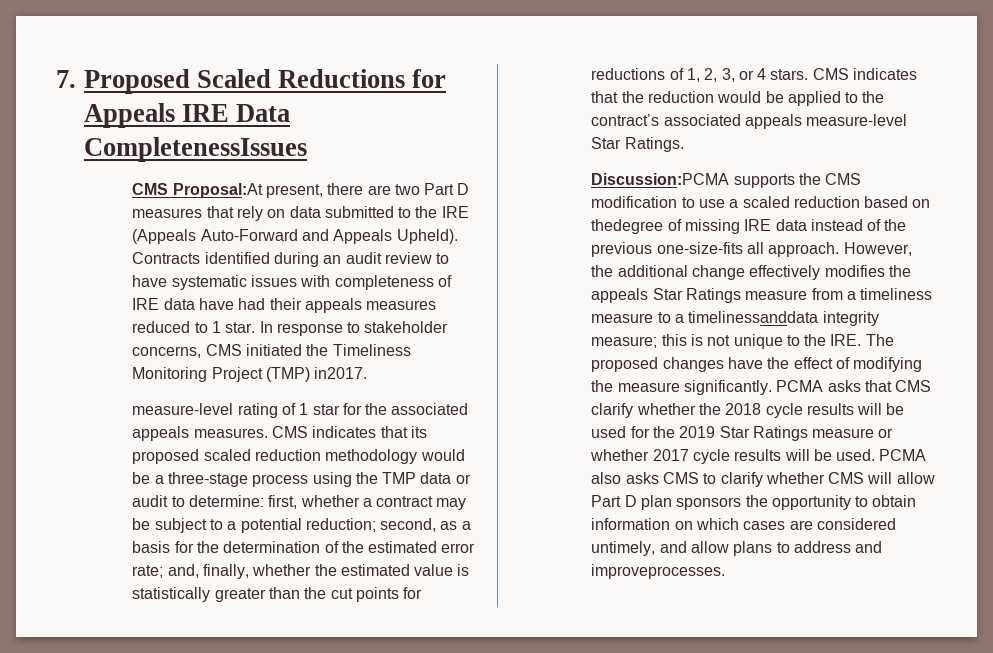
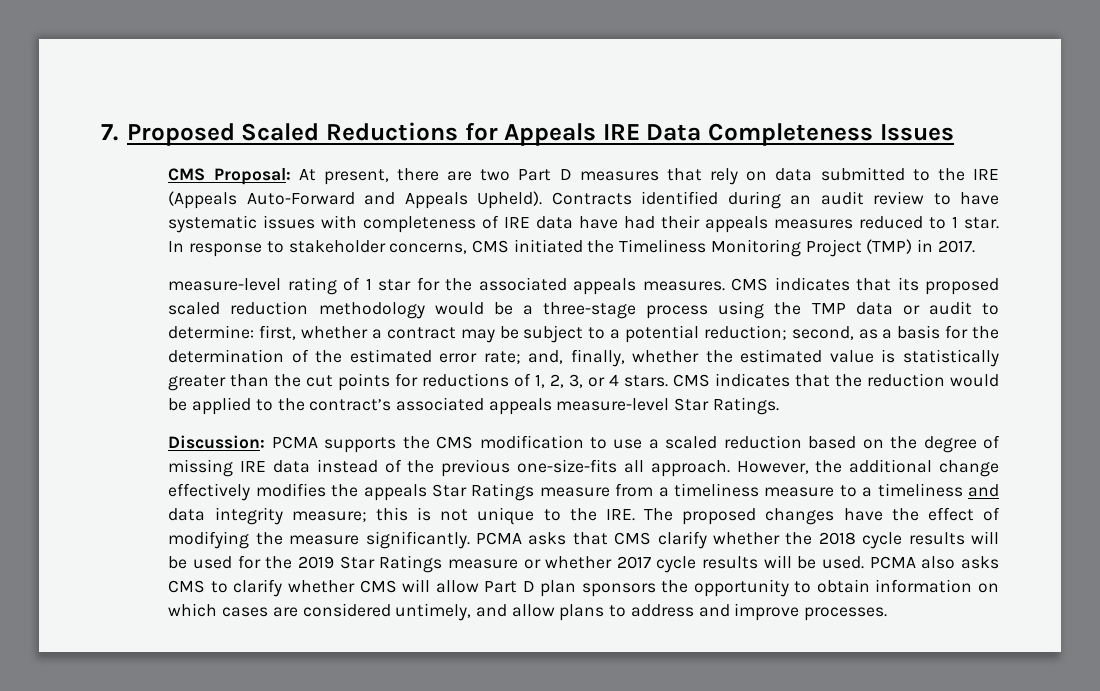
[84,137,307,162] [132,183,263,198] CompletenessIssues // CMS Proposal:At -> [708,123,954,146] [168,168,316,185] Completeness Issues // CMS Proposal: At
[314,367,368,379] in2017. -> [917,239,975,253] in 2017.
[591,173,730,185] Discussion:PCMA -> [168,435,318,449] Discussion: PCMA
[591,219,664,234] thedegree -> [890,436,977,453] the degree
[688,311,819,323] timelinessanddata -> [877,483,999,497] [168,508,206,521] timeliness and data
[591,564,726,579] improveprocesses. -> [734,603,888,621] improve processes.

